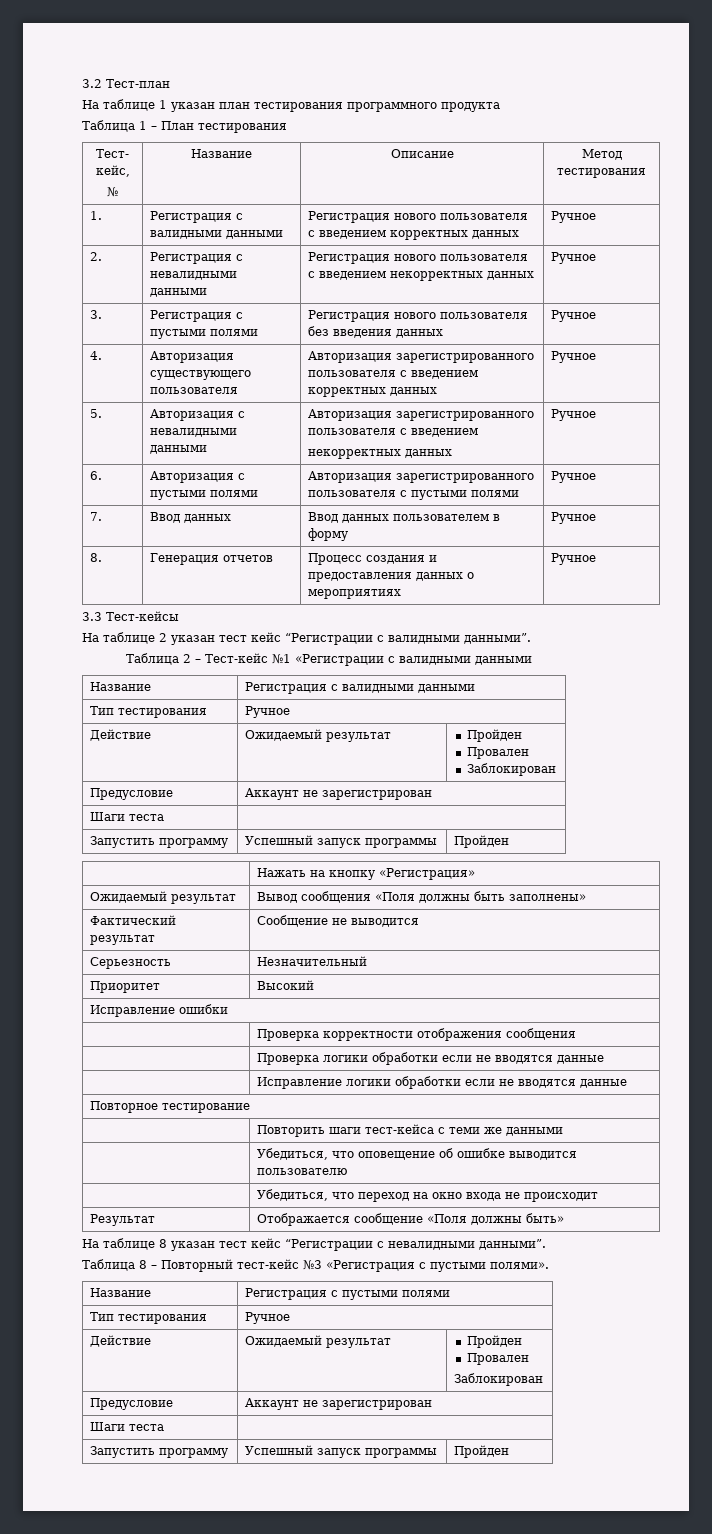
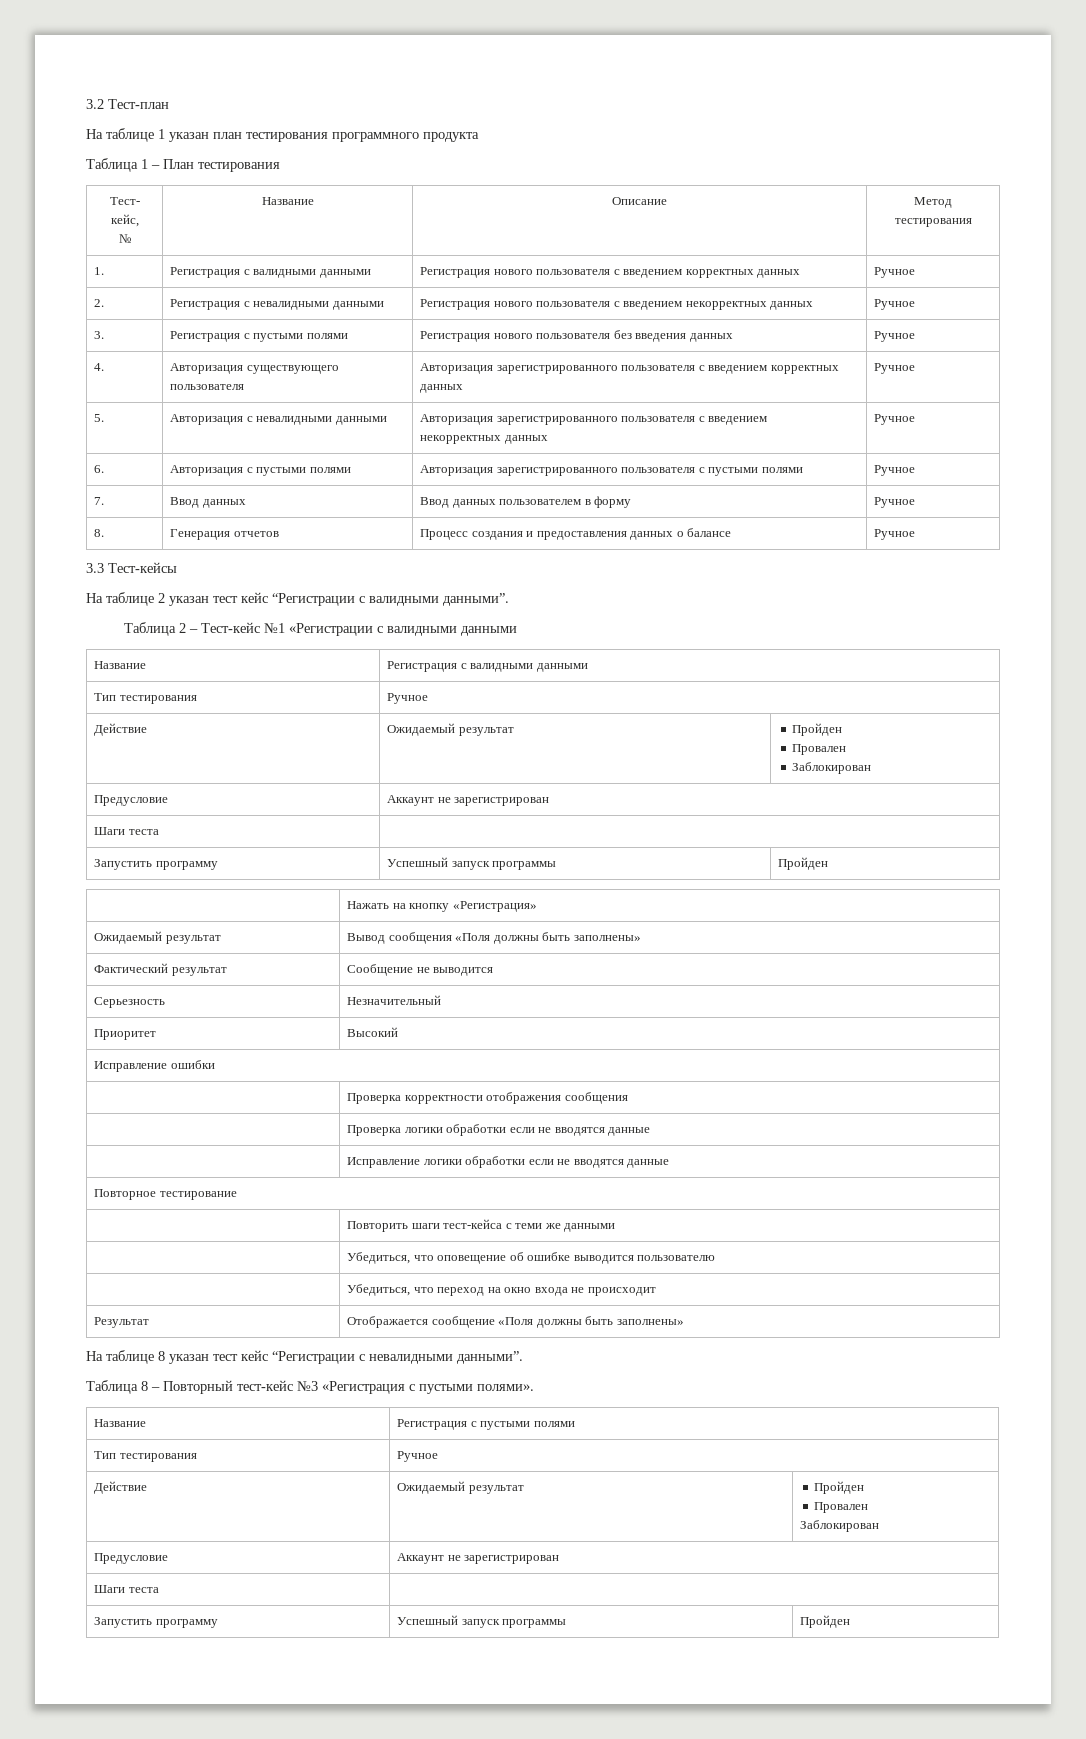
[308,589,402,599] мероприятиях -> [687,528,732,537] балансе
[526,1213,565,1223] быть» -> [585,1316,684,1325] быть заполнены»

